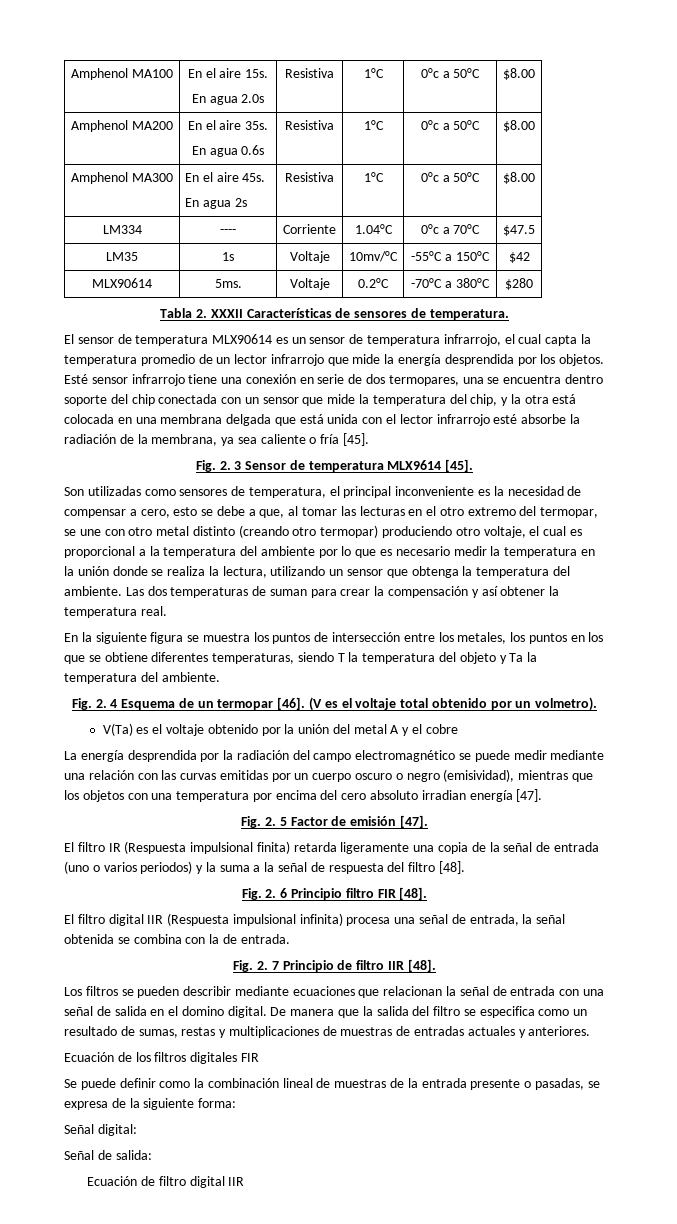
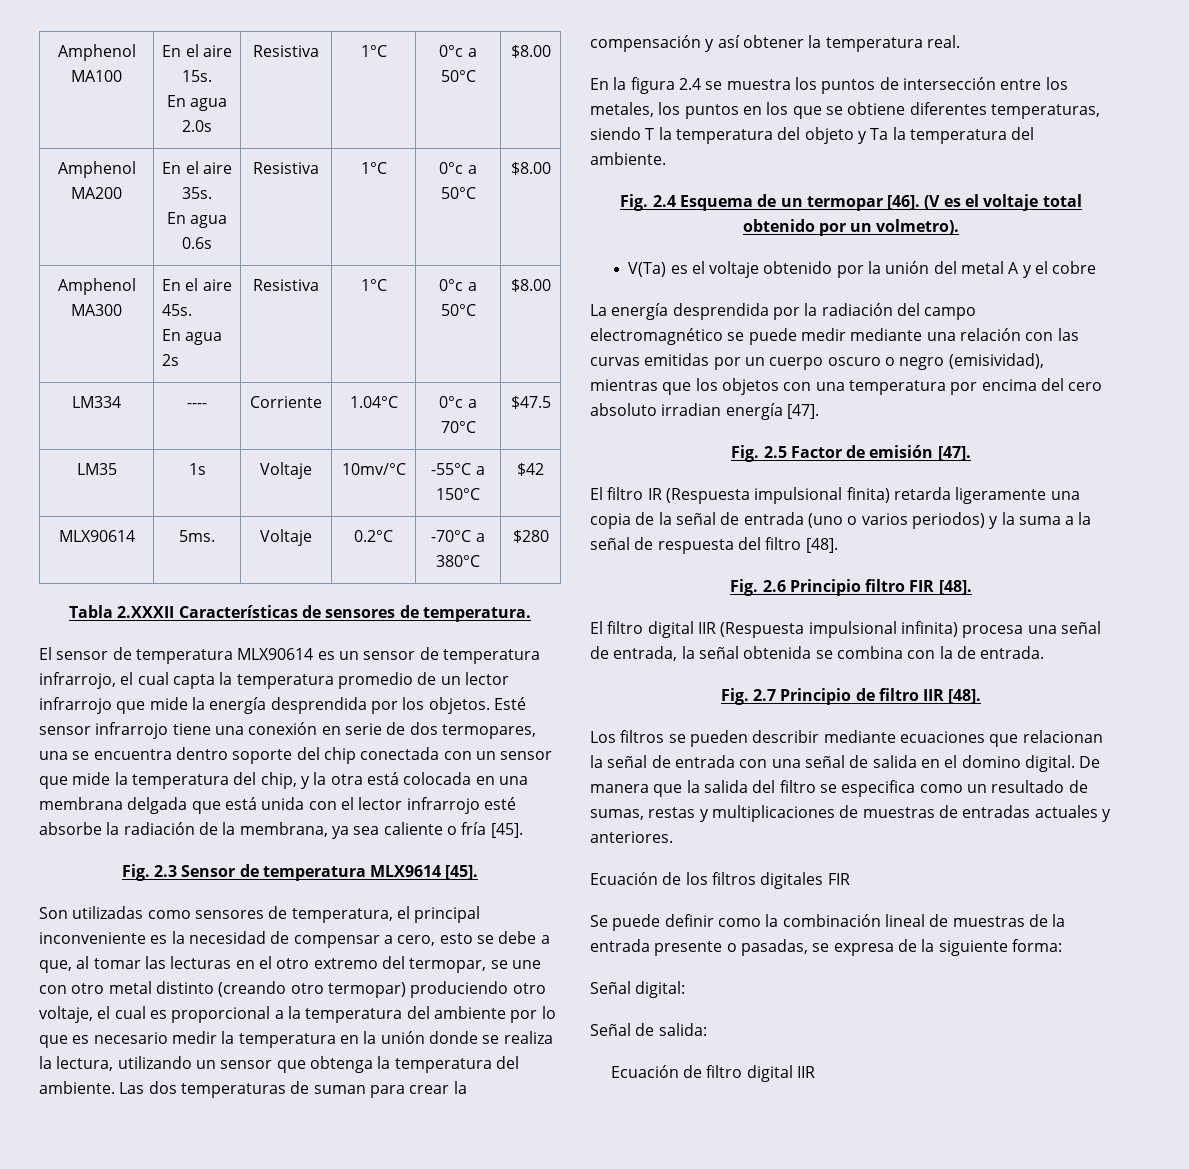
[196,309,243,318] 2. XXXII -> [117,606,175,618] 2.XXXII
[219,461,242,470] 2. 3 -> [153,865,177,877] 2.3
[95,632,184,644] siguiente figura -> [630,77,701,94] figura 2.4
[95,699,118,708] 2. 4 -> [652,195,676,207] 2.4
[264,817,287,826] 2. 5 -> [763,446,787,458] 2.5
[265,888,288,898] 2. 6 -> [762,580,786,592] 2.6
[257,961,279,970] 2. 7 -> [752,689,776,701] 2.7

